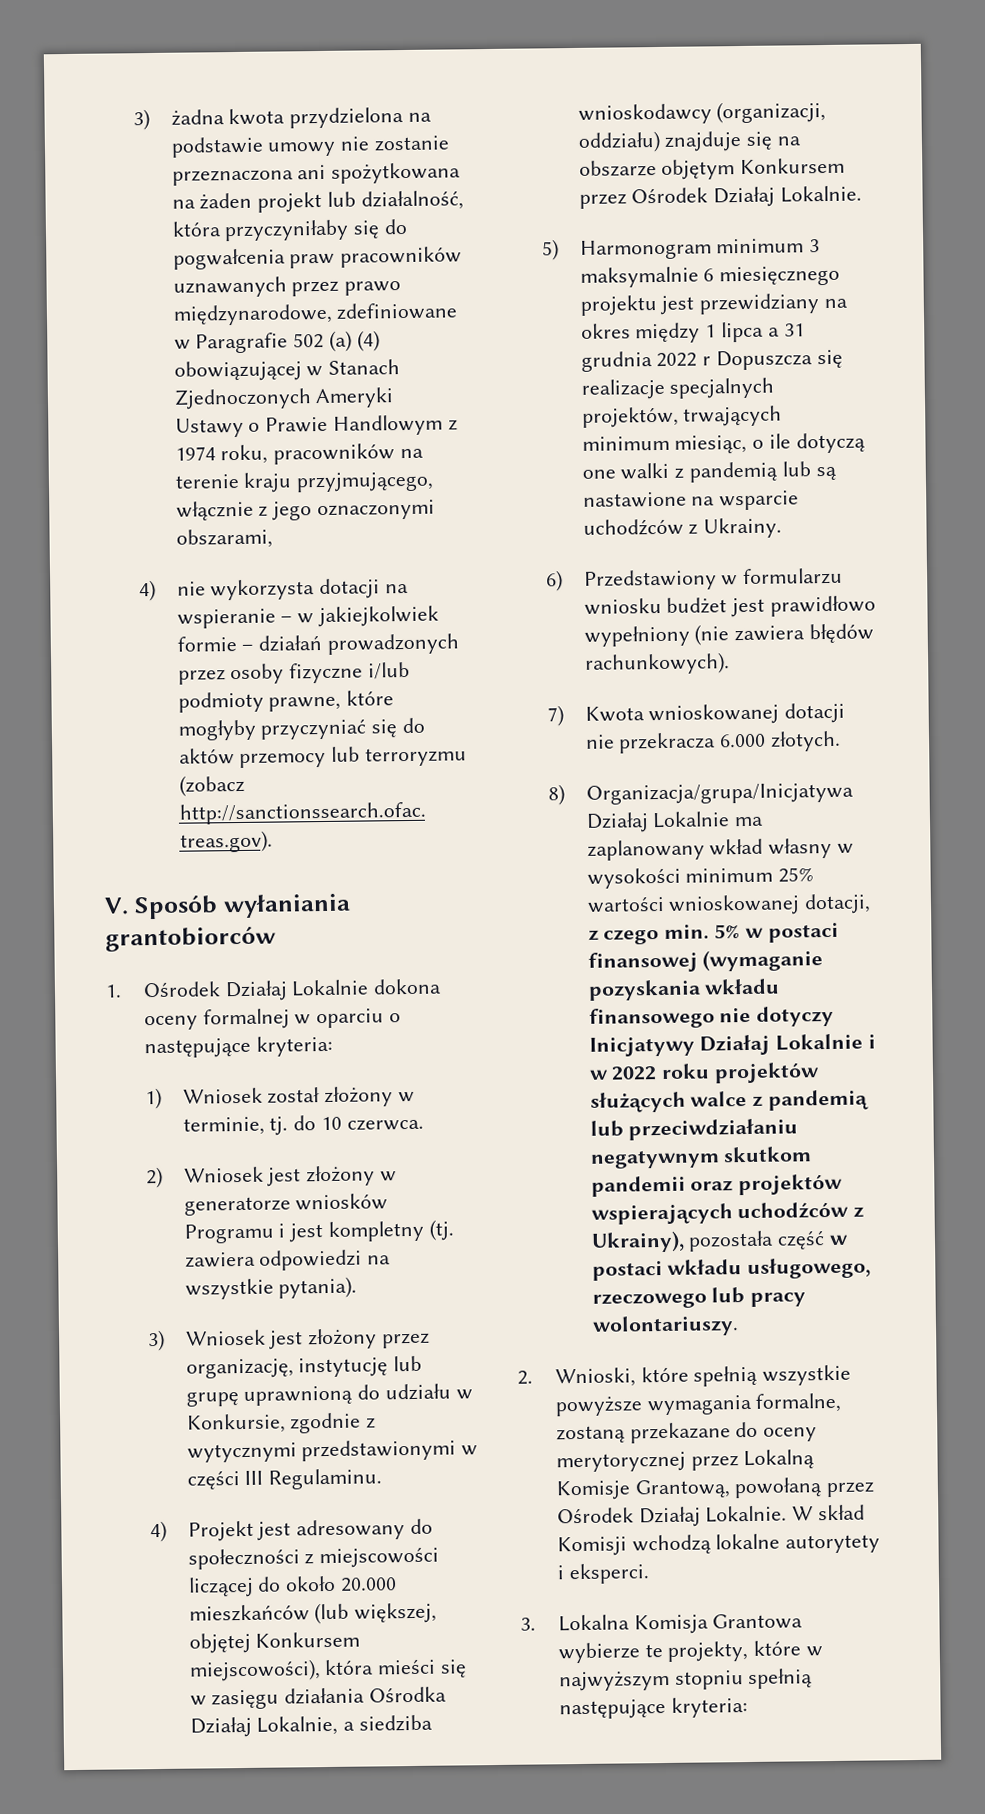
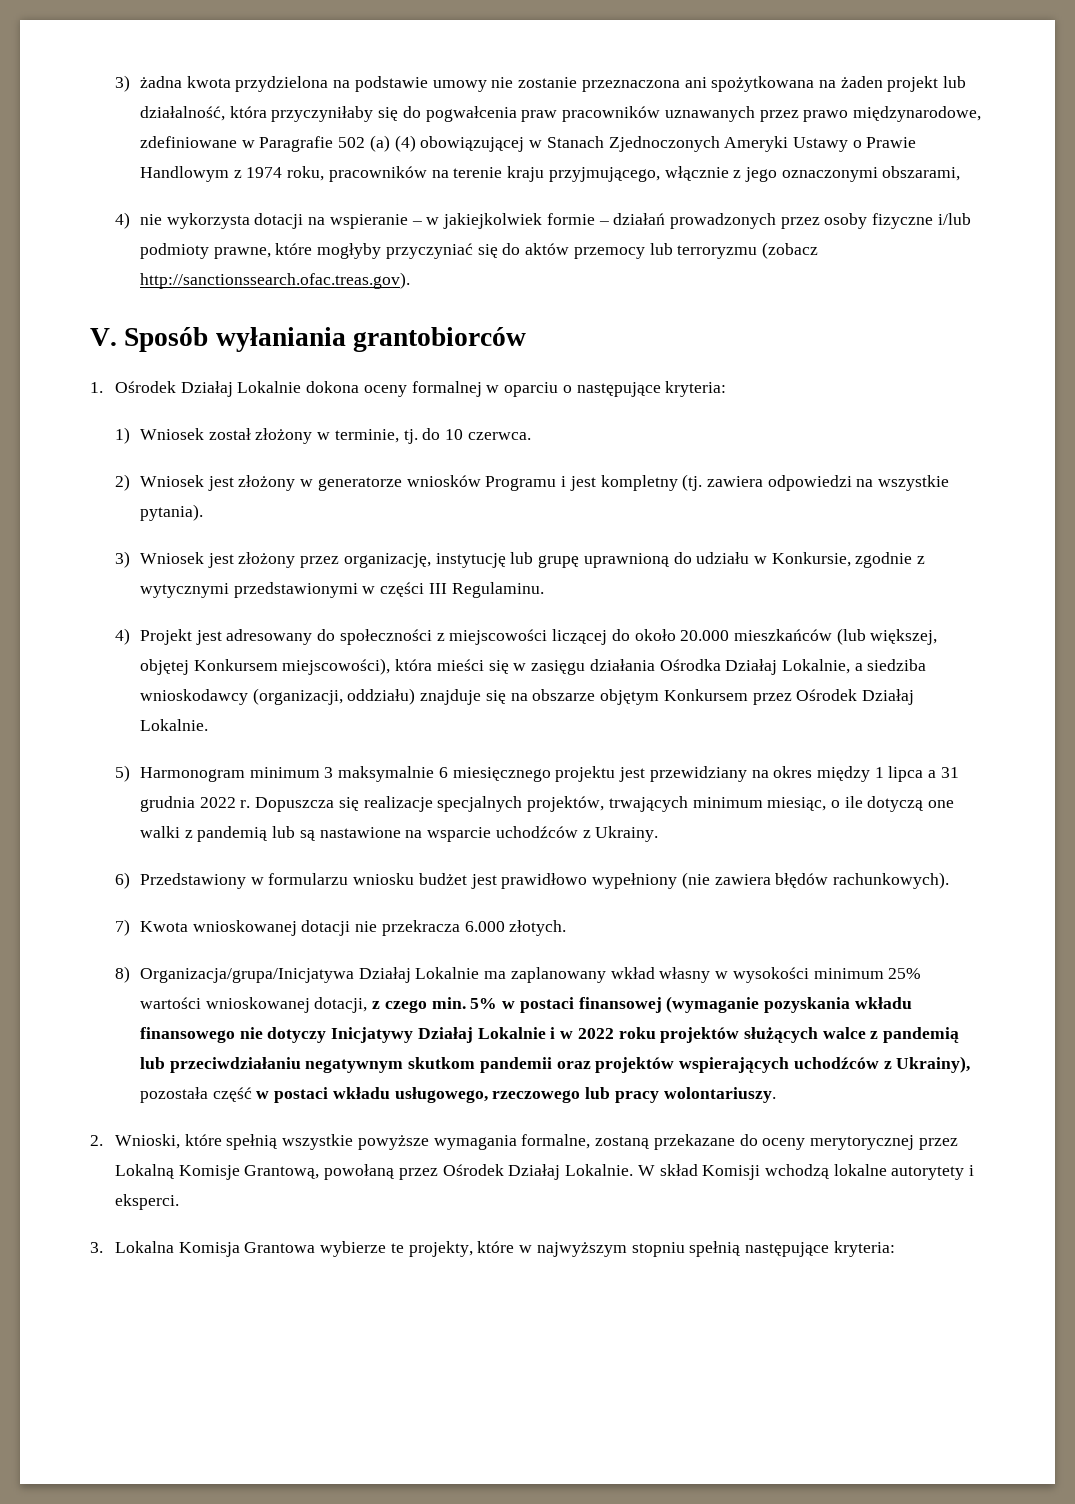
[702,356,712,366] r -> [240,800,251,808] r.

